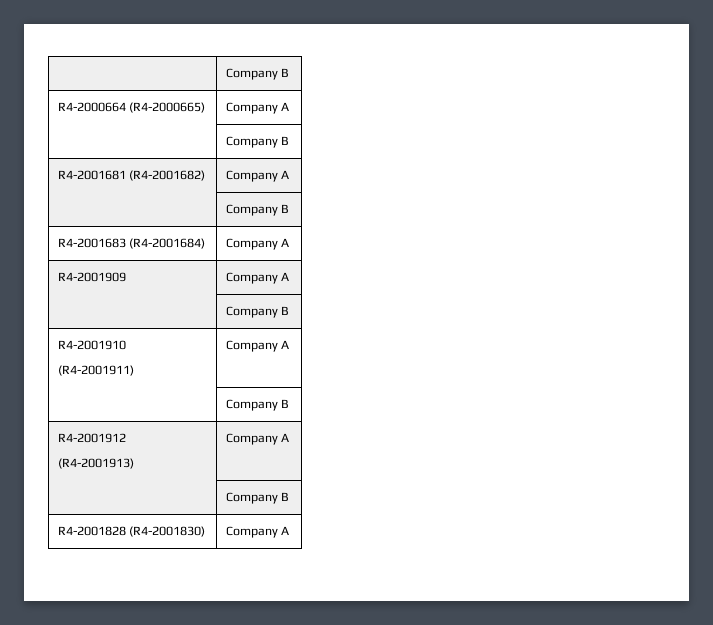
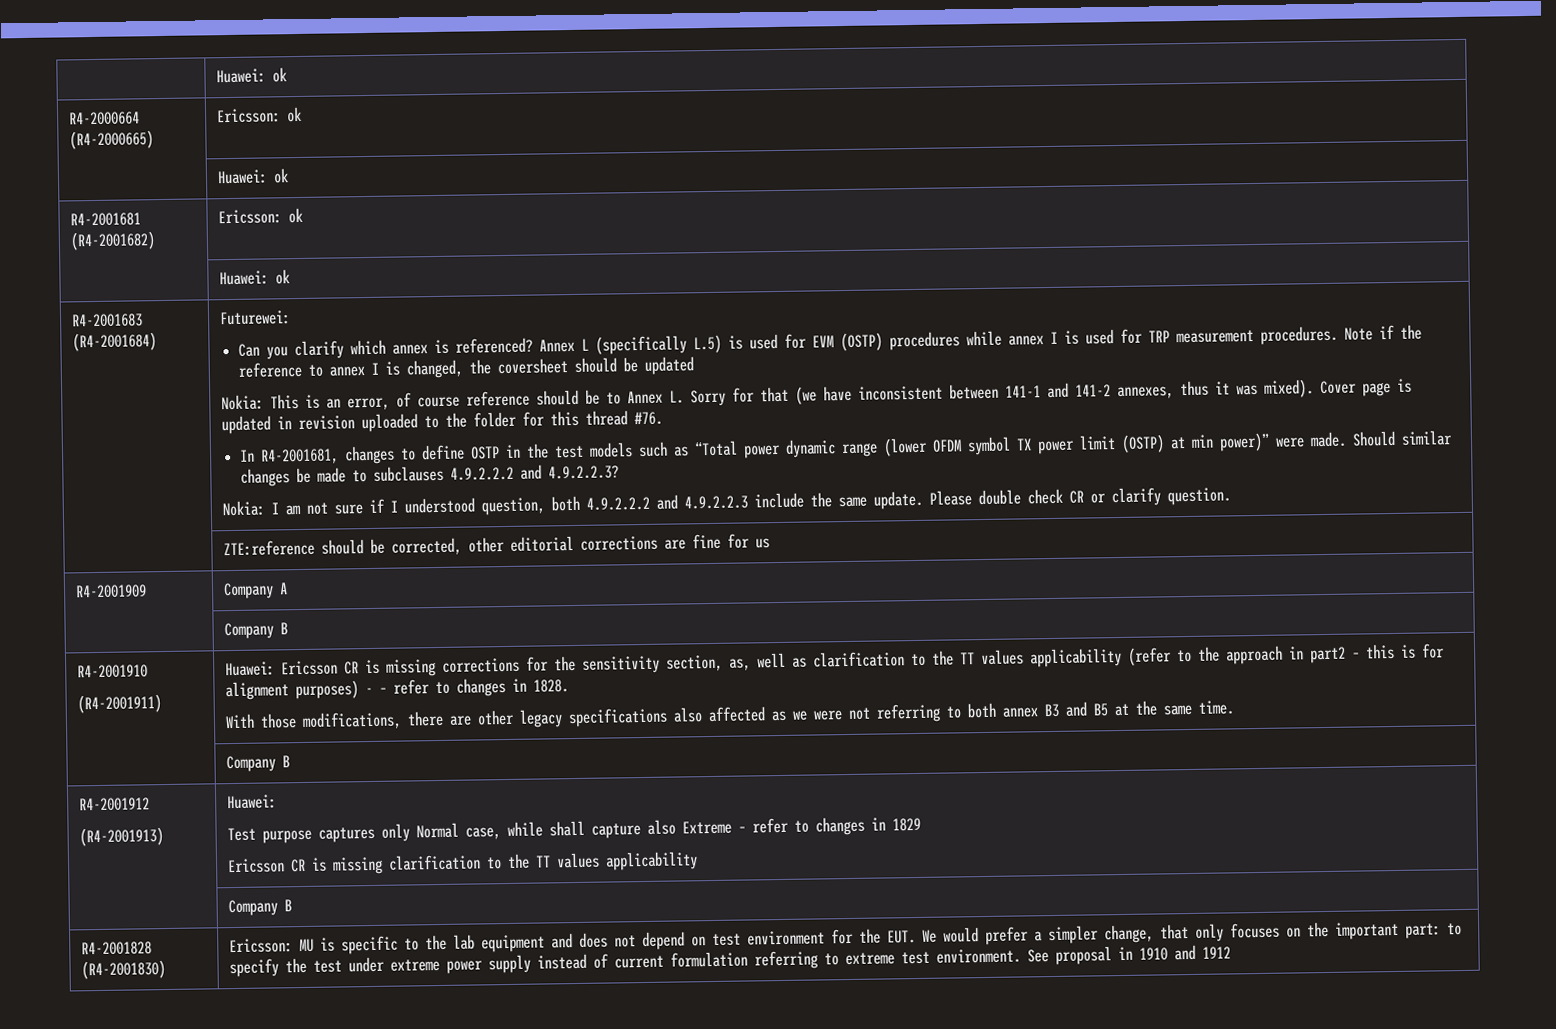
[225,68,290,80] | Company B -> [216,67,288,84] | Huawei: ok
[225,102,290,114] [225,136,290,148] [57,170,206,181] [225,170,290,182] [225,204,290,216] [57,238,206,249] [225,238,290,250] Company A // | Company B // R4-2001681 (R4-2001682) | Company A // | Company B // R4-2001683 (R4-2001684) | Company A -> [216,106,303,124] [217,168,290,185] [70,212,142,227] [70,231,157,251] [218,207,304,225] [219,269,291,286] [71,313,144,328] [72,332,158,352] [219,310,292,326] [238,324,1423,360] [238,356,695,379] [221,378,1413,411] [221,410,664,435] [239,430,1454,465] [240,464,620,487] [222,487,1232,517] [223,533,771,557] Ericsson: ok // | Huawei: ok // R4-2001681 (R4-2001682) | Ericsson: ok // | Huawei: ok // R4-2001683 (R4-2001684) | Futurewei: // Can you clarify which annex is referenced? Annex L (specifically L.5) is used for EVM (OSTP) procedures while annex I is used for TRP measurement procedures. Note if the reference to annex I is changed, the coversheet should be updated // Nokia: This is an error, of course reference should be to Annex L. Sorry for that (we have inconsistent between 141-1 and 141-2 annexes, thus it was mixed). Cover page is updated in revision uploaded to the folder for this thread #76. // In R4-2001681, changes to define OSTP in the test models such as “Total power dynamic range (lower OFDM symbol TX power limit (OSTP) at min power)” were made. Should similar changes be made to subclauses 4.9.2.2.2 and 4.9.2.2.3? // Nokia: I am not sure if I understood question, both 4.9.2.2.2 and 4.9.2.2.3 include the same update. Please double check CR or clarify question. // | ZTE:reference should be corrected, other editorial corrections are fine for us
[225,340,290,352] [225,399,290,411] [57,433,126,443] [57,458,134,469] [225,433,290,445] [225,492,290,504] [57,526,206,537] [225,526,290,538] Company A // | Company B // R4-2001912 // (R4-2001913) | Company A // | Company B // R4-2001828 (R4-2001830) | Company A -> [225,643,1446,677] [225,677,570,701] [225,700,1235,730] [226,755,291,773] [79,797,151,812] [79,827,165,847] [227,794,278,810] [227,816,922,844] [227,851,699,875] [228,899,293,917] [81,941,153,956] [81,960,167,980] [229,921,1463,955] [229,944,1232,978] Huawei: Ericsson CR is missing corrections for the sensitivity section, as, well as clarification to the TT values applicability (refer to the approach in part2 – this is for alignment purposes) - – refer to changes in 1828. // With those modifications, there are other legacy specifications also affected as we were not referring to both annex B3 and B5 at the same time. // | Company B // R4-2001912 // (R4-2001913) | Huawei: // Test purpose captures only Normal case, while shall capture also Extreme – refer to changes in 1829 // Ericsson CR is missing clarification to the TT values applicability // | Company B // R4-2001828 (R4-2001830) | Ericsson: MU is specific to the lab equipment and does not depend on test environment for the EUT. We would prefer a simpler change, that only focuses on the important part: to specify the test under extreme power supply instead of current formulation referring to extreme test environment. See proposal in 1910 and 1912

